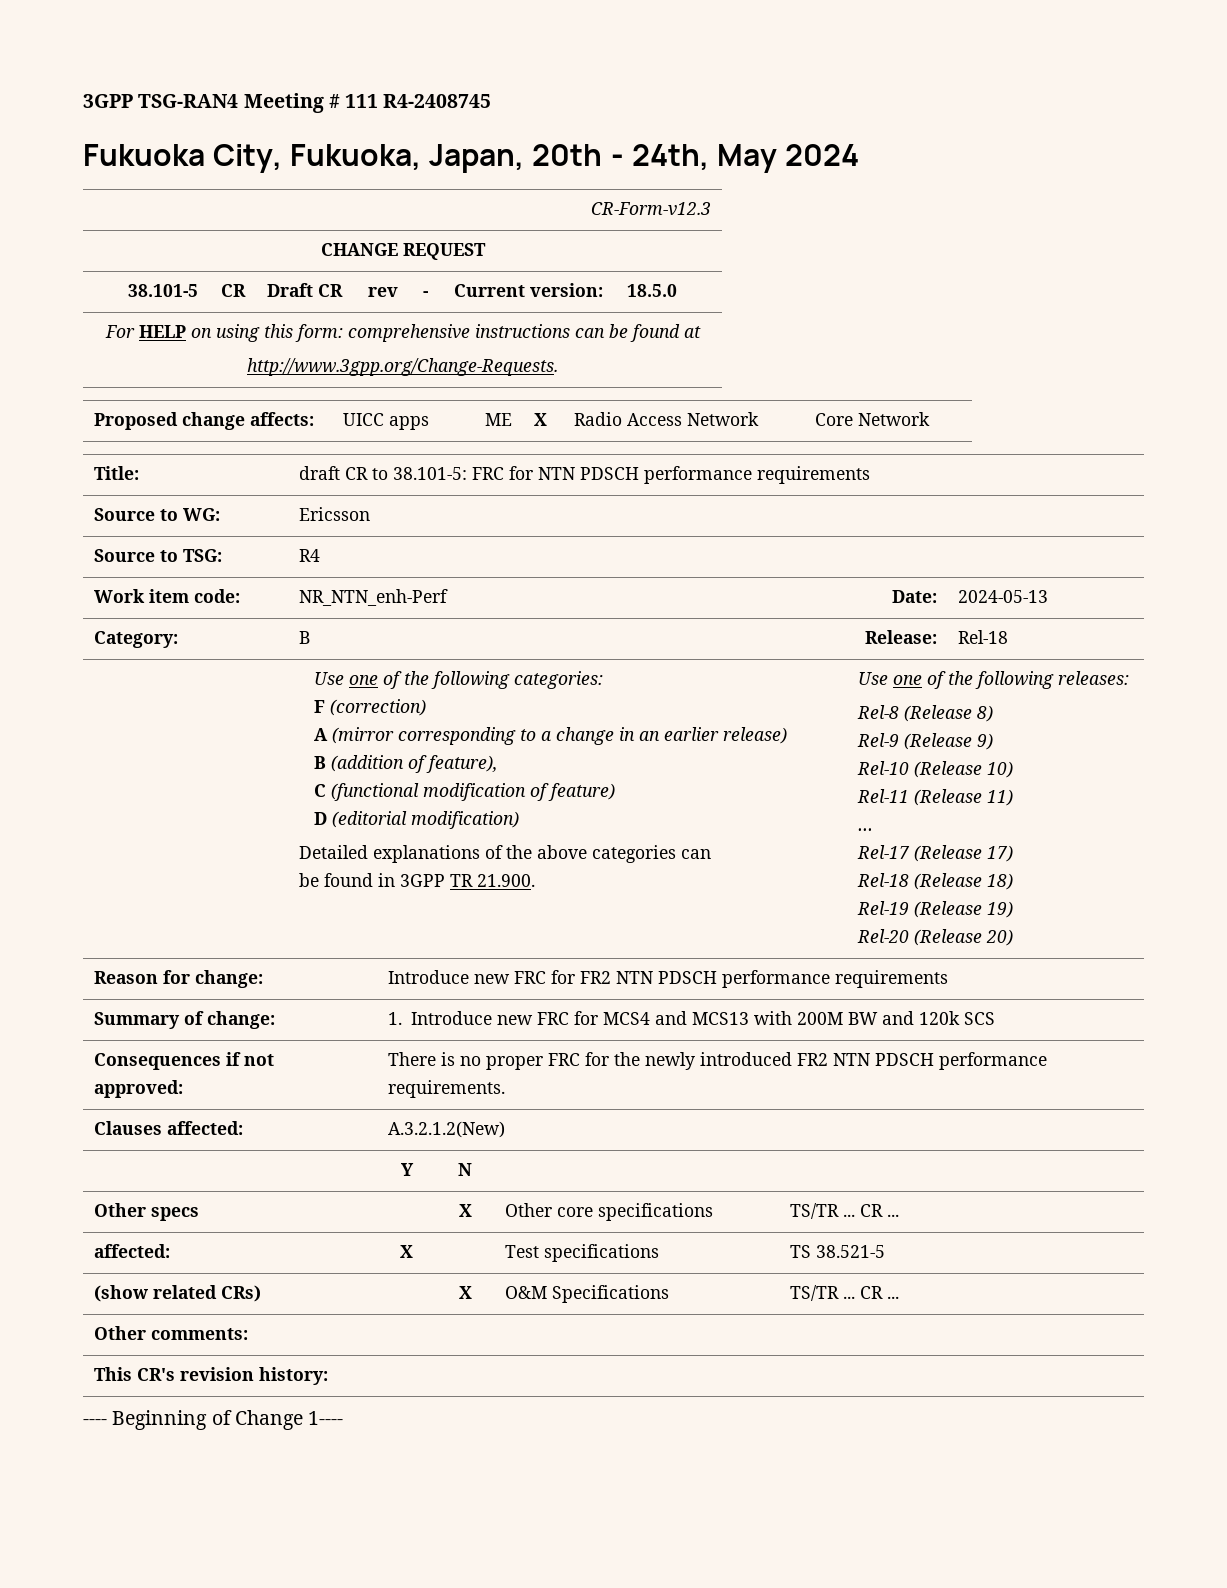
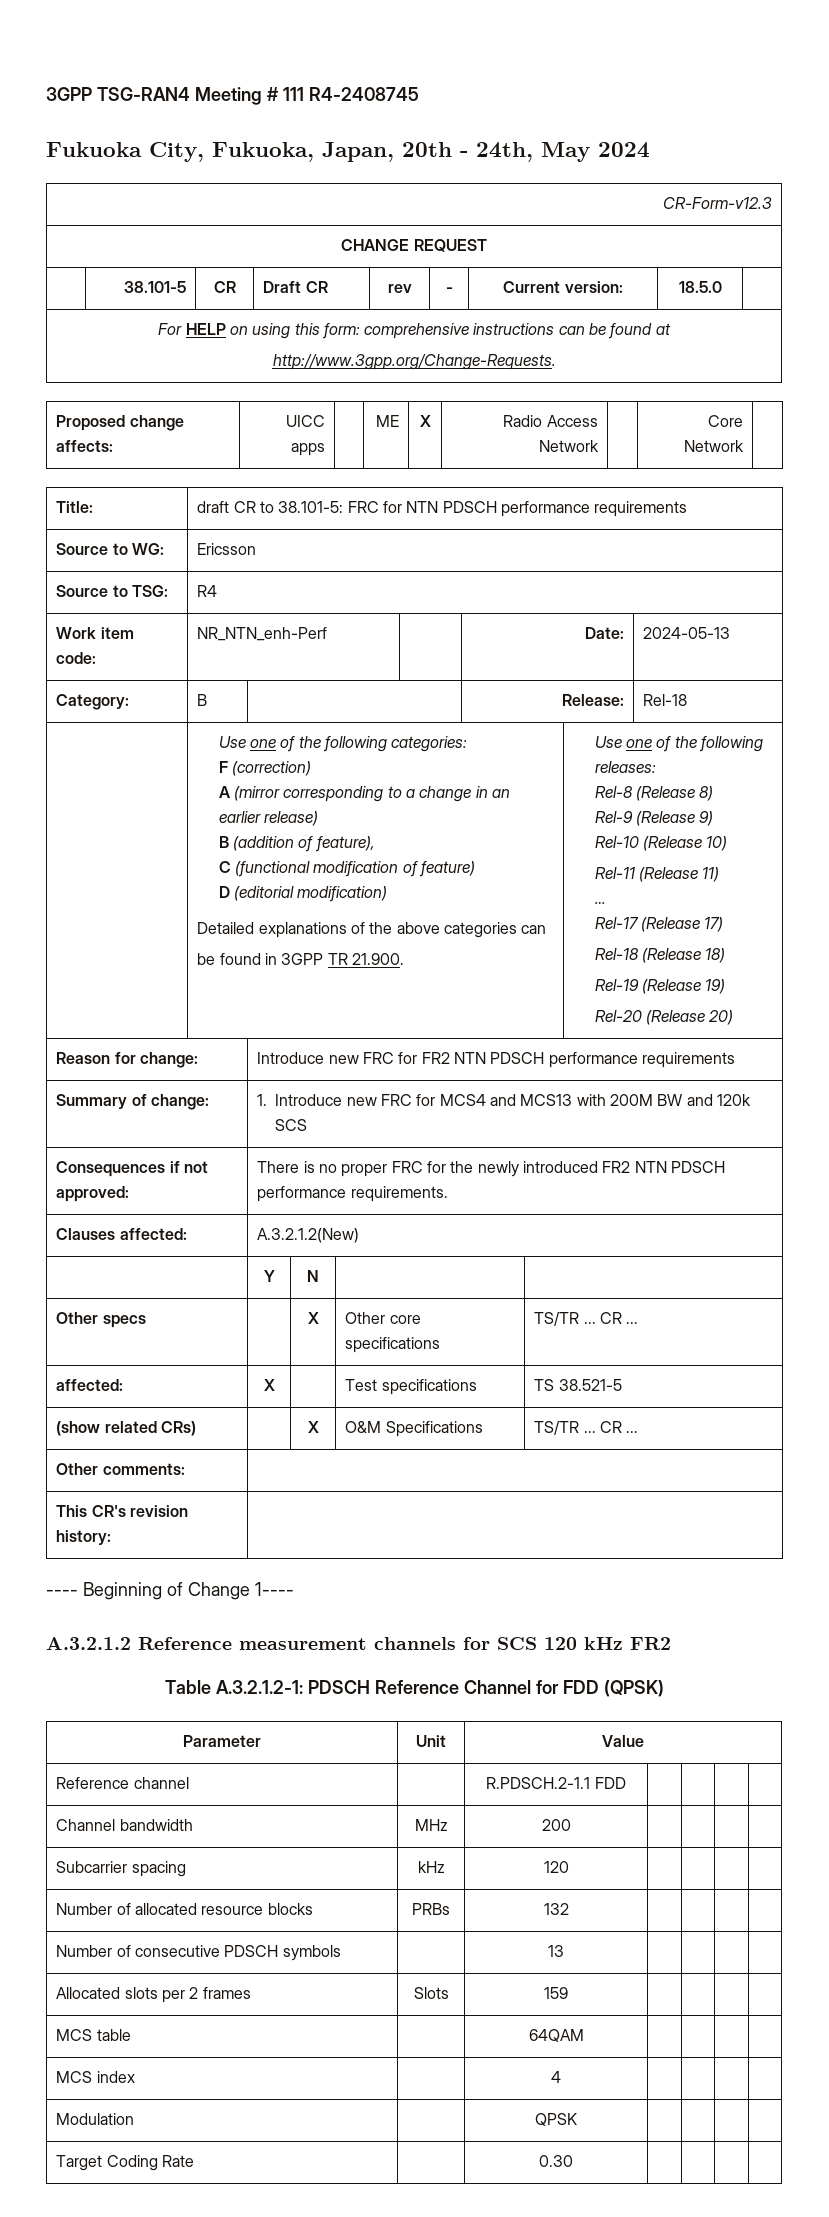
(344, 1418) none -> [46,1637,671,1650] [165,1680,664,1697] [183,1735,261,1747] [416,1735,446,1747] [602,1735,644,1747] [56,1777,189,1789] [486,1777,626,1789] [56,1819,193,1831] [414,1819,448,1831] [541,1819,571,1831] [56,1861,186,1877] [417,1861,445,1873] [543,1861,569,1873] [56,1903,313,1915] [412,1903,450,1915] [543,1903,569,1915] [56,1945,341,1961] [548,1945,564,1957] [56,1987,251,2003] [413,1987,449,1999] [544,1987,568,1999] [56,2029,131,2041] [528,2029,584,2042] [56,2071,135,2083] [551,2071,561,2083] [56,2113,135,2125] [535,2113,577,2126] [56,2155,194,2171] [539,2155,573,2167] // A.3.2.1.2 Reference measurement channels for SCS 120 kHz FR2 // Table A.3.2.1.2-1: PDSCH Reference Channel for FDD (QPSK) // Parameter | Unit | Value // Reference channel | | R.PDSCH.2-1.1 FDD | | | | // Channel bandwidth | MHz | 200 | | | | // Subcarrier spacing | kHz | 120 | | | | // Number of allocated resource blocks | PRBs | 132 | | | | // Number of consecutive PDSCH symbols | | 13 | | | | // Allocated slots per 2 frames | Slots | 159 | | | | // MCS table | | 64QAM | | | | // MCS index | | 4 | | | | // Modulation | | QPSK | | | | // Target Coding Rate | | 0.30 | | | |

